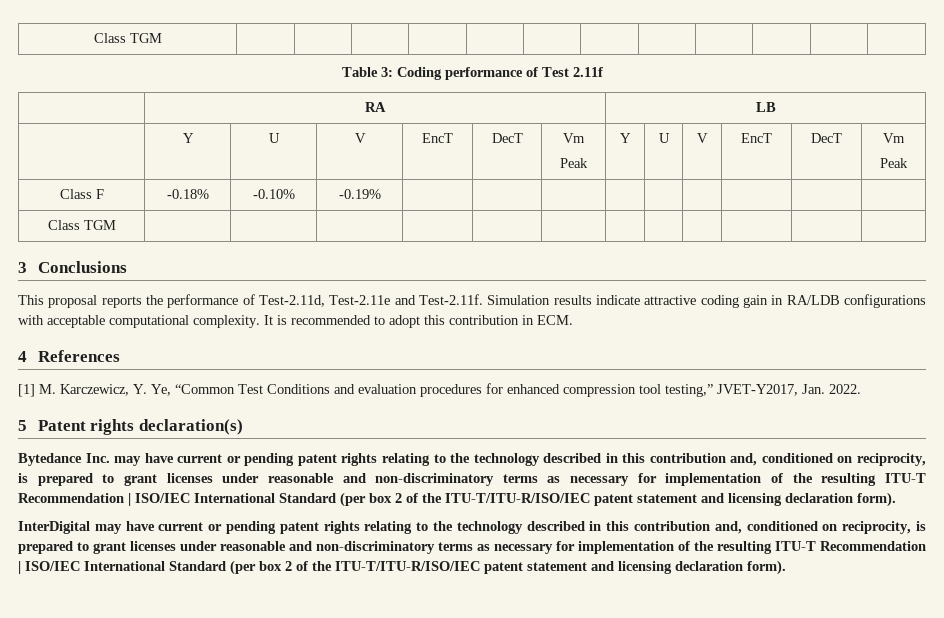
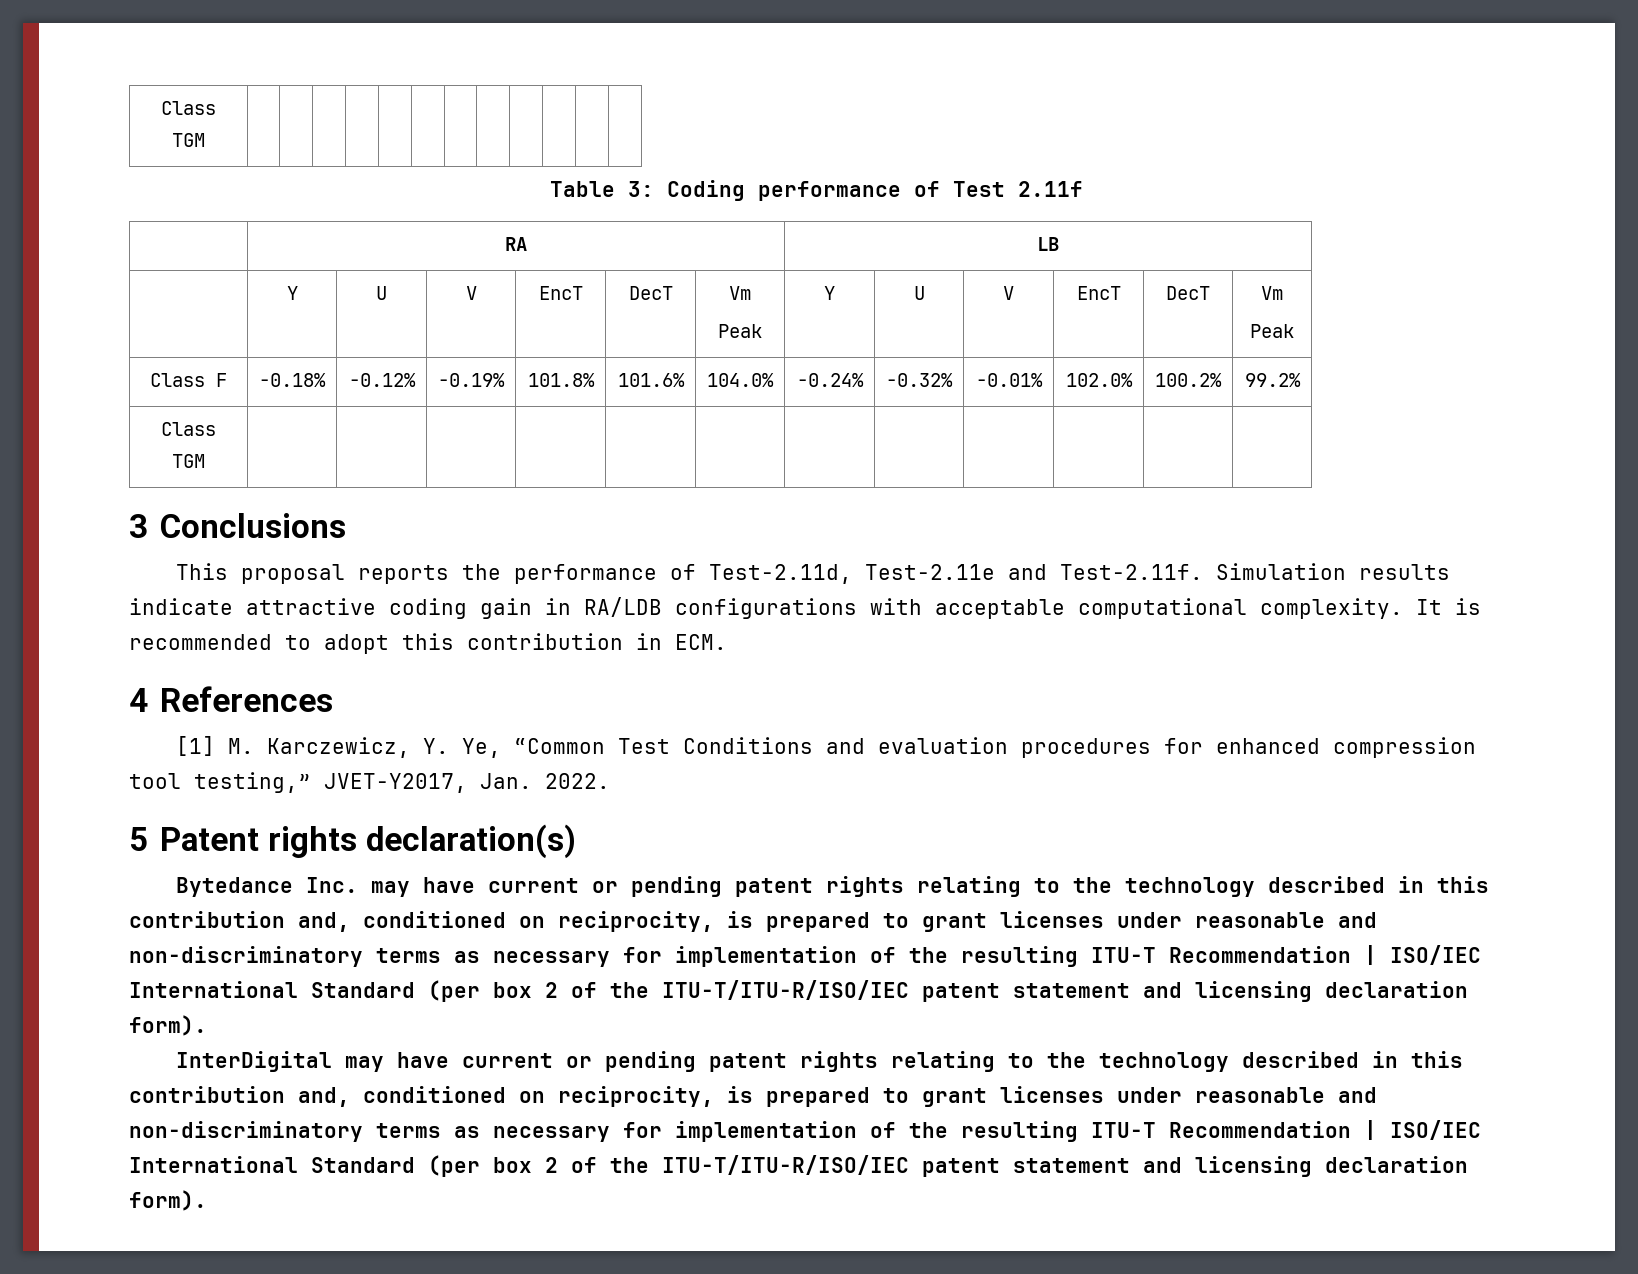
[252,189,295,199] -0.10% -> [348,373,416,387] -0.12%
(381, 194) | | | | | | | | -> [527,373,595,387] [617,373,685,387] [707,373,774,387] [796,373,864,387] [886,373,953,387] [975,373,1043,387] [1065,373,1133,387] [1155,373,1222,387] [1244,373,1301,387] 101.8% | 101.6% | 104.0% | -0.24% | -0.32% | -0.01% | 102.0% | 100.2% | 99.2%

